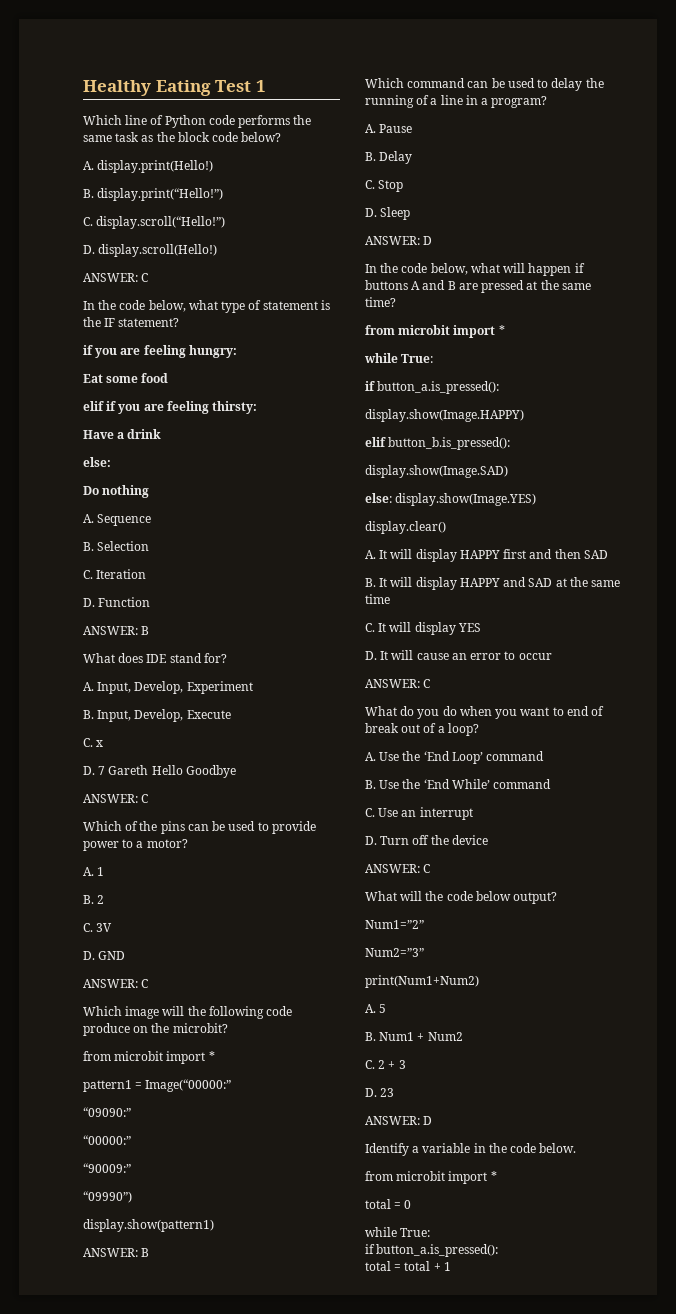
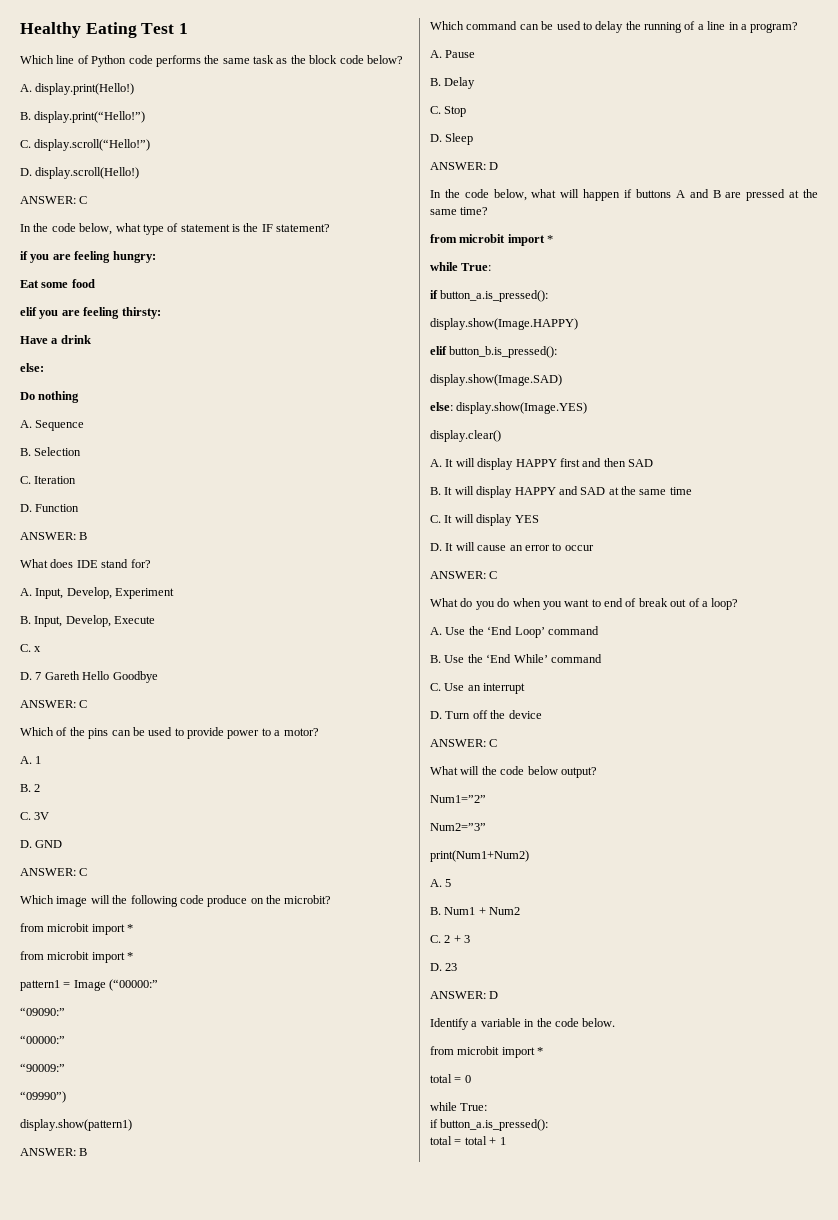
[106,401,117,411] if -> (37, 311) none
(215, 1056) none -> [20,951,134,963] // from microbit import *
[145,1079,232,1092] Image(“00000:” -> [73,979,159,991] Image (“00000:”

